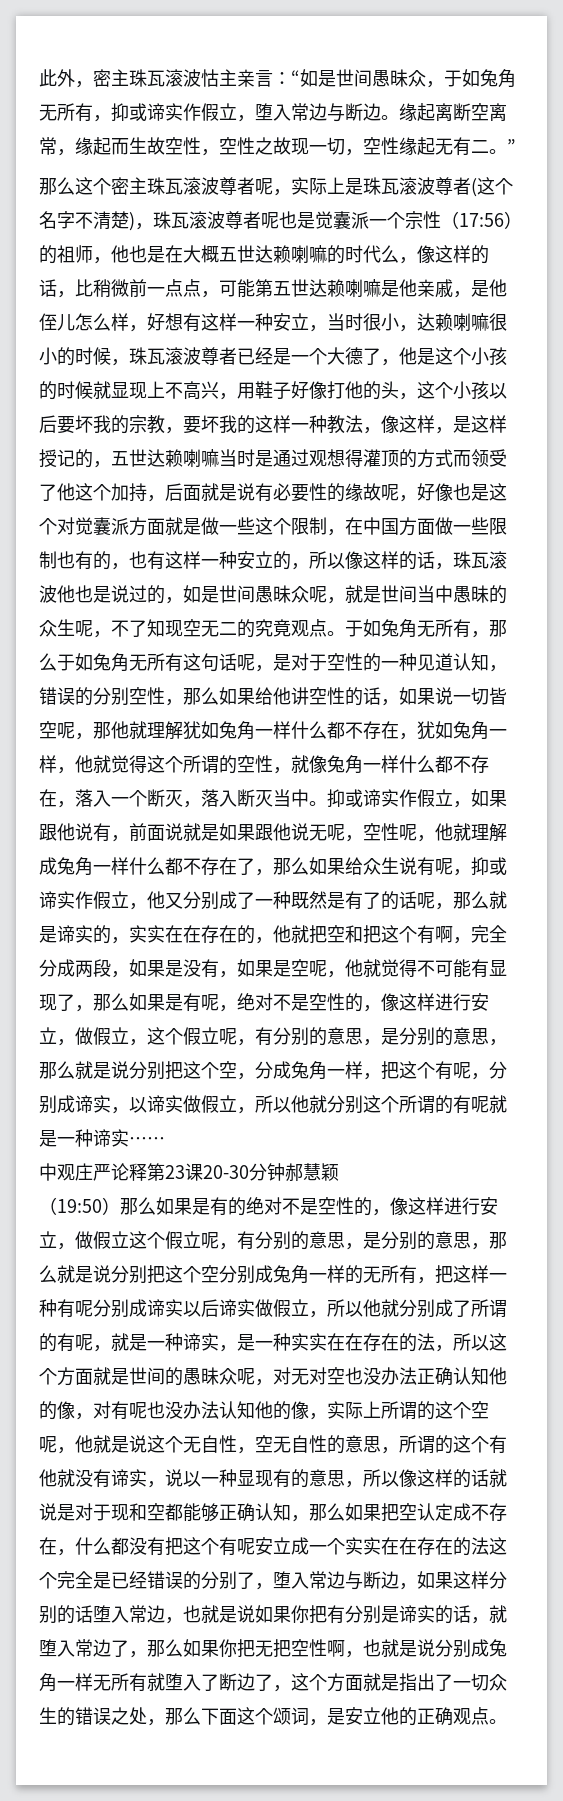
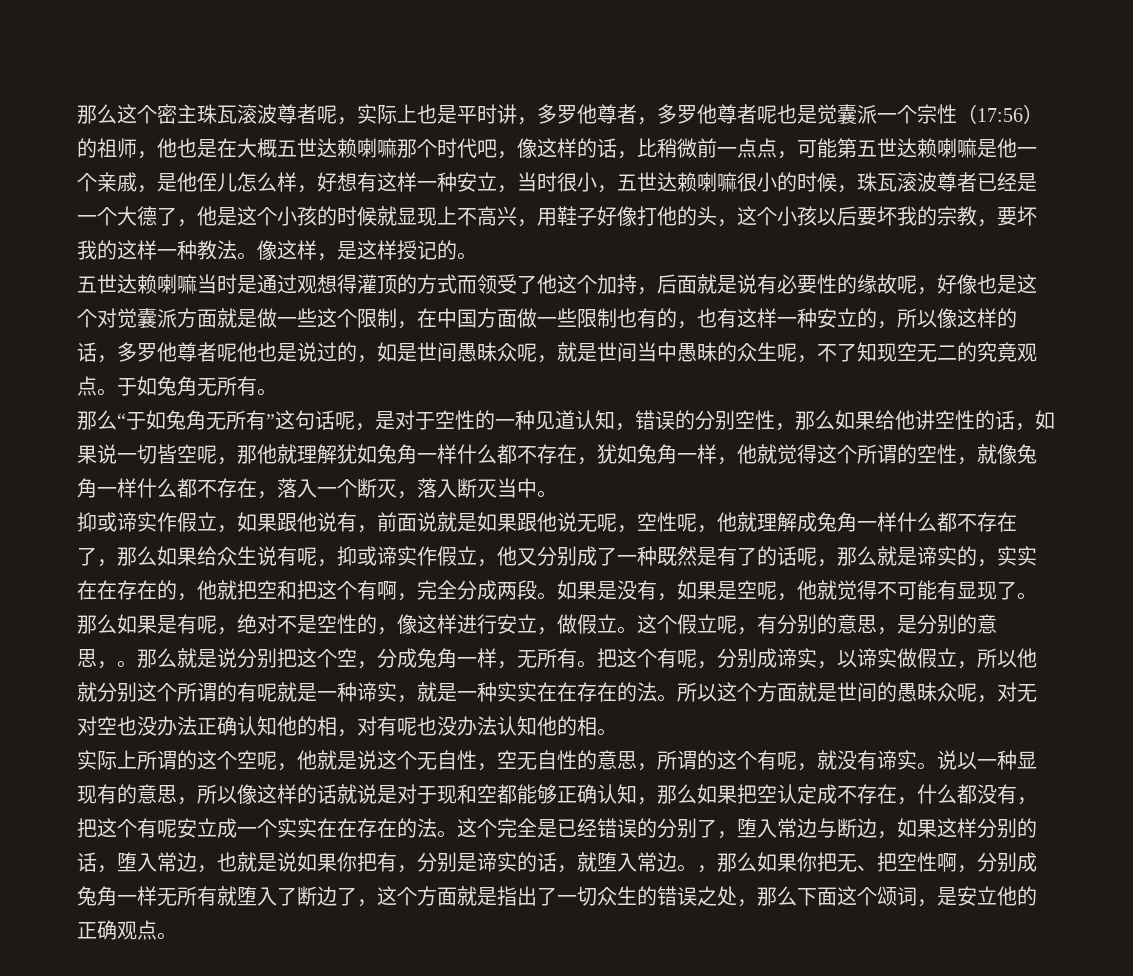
[39,69,516,88] [39,103,507,122] [39,137,516,156] 此外，密主珠瓦滚波怙主亲言：“如是世间愚昧众，于如兔角无所有，抑或谛实作假立，堕入常边与断边。缘起离断空离常，缘起而生故空性，空性之故现一切，空性缘起无有二。” // -> (77, 114) none
[345,177,513,197] [39,211,225,231] 是珠瓦滚波尊者(这个名字不清楚)，珠瓦滚波 -> [417,104,717,125] 也是平时讲，多罗他尊者，多罗他
[327,245,399,264] 的时代么 -> [397,138,497,158] 那个时代吧
(417, 288) none -> [1017,147,1037,156] [77,173,97,192] 一个
(417, 328) none -> [617,172,657,192] 五世
[363,427,381,434] ， -> [237,252,257,260] 。
[93,461,111,468] ， -> [457,252,477,260] 。 //
[453,551,507,569] [39,585,57,603] 珠瓦滚波 -> [117,342,237,362] 多罗他尊者呢
[471,619,507,638] [39,653,183,672] ，那么于如兔角无所有 -> [257,388,277,396] [77,410,275,430] 。 // 那么“于如兔角无所有”
(327, 803) none -> (557, 494) //
[111,971,129,978] ， -> [537,592,557,600] 。
[75,1005,93,1012] ， -> [1017,592,1037,600] 。
[129,1039,147,1046] ， -> [617,626,637,634] 。
(507, 1042) none -> [117,660,137,668] 。
(381, 1076) none -> [517,648,597,668] 无所有。
[129,1137,165,1145] [39,1163,339,1182] [39,1197,498,1216] [39,1231,507,1250] [39,1265,507,1284] [39,1299,507,1318] [39,1333,237,1352] …… // 中观庄严论释第23课20-30分钟郝慧颖 // （19:50）那么如果是有的绝对不是空性的，像这样进行安立，做假立这个假立呢，有分别的意思，是分别的意思，那么就是说分别把这个空分别成兔角一样的无所有，把这样一种有呢分别成谛实以后谛实做假立，所以他就分别成了所谓的有呢，就是一种谛实， -> [397,682,437,703] ，就
[435,1345,453,1352] ， -> [657,694,677,702] 。
[57,1401,75,1419] 像 -> [317,716,337,736] 相
[291,1401,327,1420] 像， -> [577,716,617,736] 相。 //
[39,1469,57,1487] 他 -> [777,751,817,771] 呢，
[147,1481,165,1488] ， -> [917,762,937,770] 。
(165, 1546) none -> [1017,797,1037,805] ，
(489, 1546) none -> [437,830,457,838] 。
(93, 1614) none -> [97,865,117,873] ，
(345, 1614) none -> [397,865,417,873] ，
[111,1640,129,1657] 了 -> [677,864,697,872] 。
(273, 1648) none -> [857,865,877,871] 、
[363,1639,435,1657] 也就是说 -> (977, 869) none

